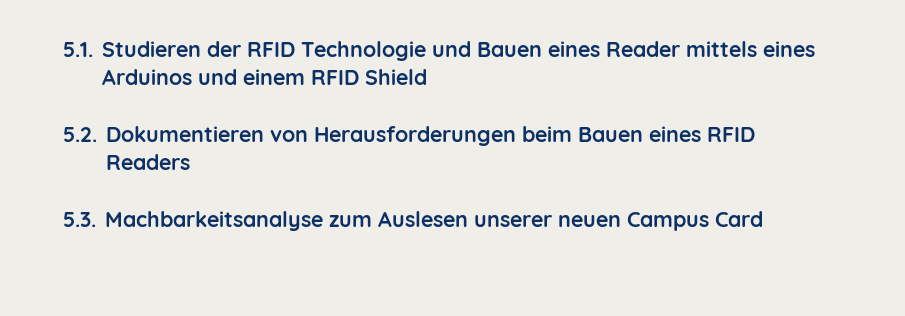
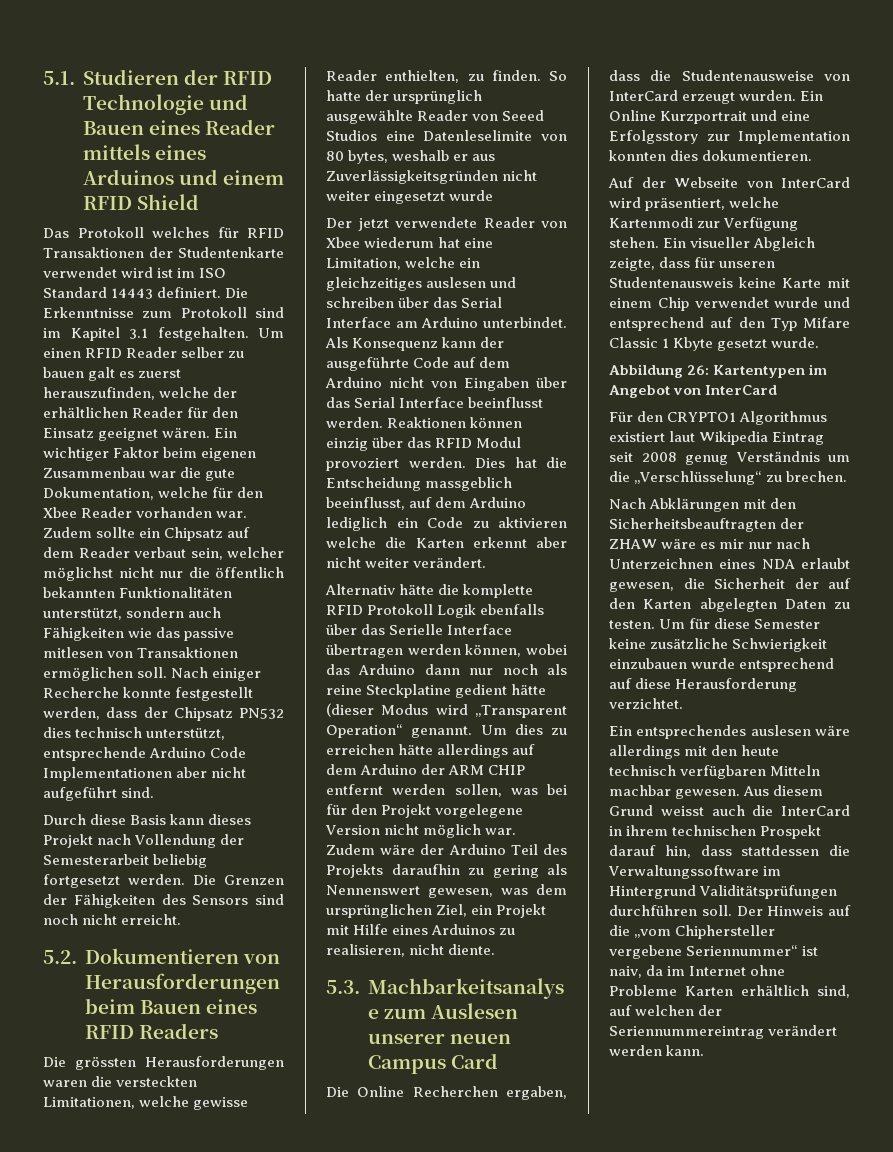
(428, 77) none -> [43,227,284,238] [43,247,284,258] [43,267,227,278] [43,287,249,299] [43,307,284,318] [43,327,284,341] [43,347,245,358] [43,367,182,381] [43,387,238,400] [43,407,239,418] [43,427,238,441] [43,447,257,461] [43,467,236,481] [43,487,264,500] [43,507,248,518] [43,527,251,541] [43,547,284,560] [43,567,284,581] [43,587,233,598] [43,607,222,620] [43,627,235,641] [43,647,239,658] [43,667,262,681] [43,687,254,701] [43,707,284,721] [43,727,226,740] [43,747,247,761] [43,767,247,781] [43,787,155,801] [43,814,252,825] [43,834,245,848] [43,854,208,868] [43,874,284,888] [43,894,284,908] [43,914,182,925] // Das Protokoll welches für RFID Transaktionen der Studentenkarte verwendet wird ist im ISO Standard 14443 definiert. Die Erkenntnisse zum Protokoll sind im Kapitel 3.1 festgehalten. Um einen RFID Reader selber zu bauen galt es zuerst herauszufinden, welche der erhältlichen Reader für den Einsatz geeignet wären. Ein wichtiger Faktor beim eigenen Zusammenbau war die gute Dokumentation, welche für den Xbee Reader vorhanden war. Zudem sollte ein Chipsatz auf dem Reader verbaut sein, welcher möglichst nicht nur die öffentlich bekannten Funktionalitäten unterstützt, sondern auch Fähigkeiten wie das passive mitlesen von Transaktionen ermöglichen soll. Nach einiger Recherche konnte festgestellt werden, dass der Chipsatz PN532 dies technisch unterstützt, entsprechende Arduino Code Implementationen aber nicht aufgeführt sind. // Durch diese Basis kann dieses Projekt nach Vollendung der Semesterarbeit beliebig fortgesetzt werden. Die Grenzen der Fähigkeiten des Sensors sind noch nicht erreicht.
(191, 162) none -> [43,1056,284,1070] [43,1076,198,1087] [43,1096,249,1110] [326,70,567,83] [326,90,483,104] [326,110,545,124] [326,130,567,141] [326,150,496,164] [326,170,538,184] [326,190,494,204] [326,217,567,231] [326,237,494,248] [326,257,481,270] [326,277,517,291] [326,297,503,308] [326,317,567,328] [325,337,505,351] [326,357,511,371] [325,377,567,391] [326,397,544,408] [326,417,523,428] [326,437,522,451] [326,457,567,471] [326,477,513,491] [326,497,527,510] [326,517,567,531] [326,537,567,548] [326,557,487,568] [325,584,534,598] [326,604,545,618] [326,624,513,635] [326,644,567,658] [326,664,567,675] [326,684,547,698] [326,703,567,718] [326,724,567,738] [326,744,536,758] [326,764,526,775] [326,784,567,797] [326,804,524,818] [325,824,517,838] [326,844,567,855] [326,864,567,878] [326,884,567,898] [326,904,547,918] [326,924,516,935] [326,944,496,957] // Die grössten Herausforderungen waren die versteckten Limitationen, welche gewisse Reader enthielten, zu finden. So hatte der ursprünglich ausgewählte Reader von Seeed Studios eine Datenleselimite von 80 bytes, weshalb er aus Zuverlässigkeitsgründen nicht weiter eingesetzt wurde // Der jetzt verwendete Reader von Xbee wiederum hat eine Limitation, welche ein gleichzeitiges auslesen und schreiben über das Serial Interface am Arduino unterbindet. Als Konsequenz kann der ausgeführte Code auf dem Arduino nicht von Eingaben über das Serial Interface beeinflusst werden. Reaktionen können einzig über das RFID Modul provoziert werden. Dies hat die Entscheidung massgeblich beeinflusst, auf dem Arduino lediglich ein Code zu aktivieren welche die Karten erkennt aber nicht weiter verändert. // Alternativ hätte die komplette RFID Protokoll Logik ebenfalls über das Serielle Interface übertragen werden können, wobei das Arduino dann nur noch als reine Steckplatine gedient hätte (dieser Modus wird „Transparent Operation“ genannt. Um dies zu erreichen hätte allerdings auf dem Arduino der ARM CHIP entfernt werden sollen, was bei für den Projekt vorgelegene Version nicht möglich war. Zudem wäre der Arduino Teil des Projekts daraufhin zu gering als Nennenswert gewesen, was dem ursprünglichen Ziel, ein Projekt mit Hilfe eines Arduinos zu realisieren, nicht diente.
(764, 219) none -> [326,1086,567,1100] [609,70,850,81] [609,90,824,104] [609,110,811,124] [609,130,850,144] [609,150,813,161] [608,177,850,188] [609,197,780,211] [609,217,799,231] [609,237,816,251] [609,257,776,271] [609,277,850,288] [609,297,850,311] [609,317,850,331] [609,337,820,351] [609,364,828,378] [609,385,778,398] [609,411,828,425] [609,431,825,445] [609,451,850,465] [609,471,848,485] [609,498,797,512] [609,518,805,532] [609,538,811,549] [609,558,850,569] [609,578,851,592] [609,598,850,612] [609,618,821,629] [609,638,828,652] [609,658,835,672] [609,678,798,692] [609,698,683,709] [609,725,850,739] [609,745,780,759] [609,765,821,779] [609,785,824,799] [609,805,850,816] [609,825,822,839] [609,845,850,858] [608,865,782,879] [609,885,838,899] [609,905,851,916] [609,925,776,939] [609,945,819,959] [609,965,786,978] [609,985,850,998] [609,1005,723,1016] [609,1025,838,1039] [609,1045,705,1056] // Die Online Recherchen ergaben, dass die Studentenausweise von InterCard erzeugt wurden. Ein Online Kurzportrait und eine Erfolgsstory zur Implementation konnten dies dokumentieren. // Auf der Webseite von InterCard wird präsentiert, welche Kartenmodi zur Verfügung stehen. Ein visueller Abgleich zeigte, dass für unseren Studentenausweis keine Karte mit einem Chip verwendet wurde und entsprechend auf den Typ Mifare Classic 1 Kbyte gesetzt wurde. // Abbildung 26: Kartentypen im Angebot von InterCard // Für den CRYPTO1 Algorithmus existiert laut Wikipedia Eintrag seit 2008 genug Verständnis um die „Verschlüsselung“ zu brechen. // Nach Abklärungen mit den Sicherheitsbeauftragten der ZHAW wäre es mir nur nach Unterzeichnen eines NDA erlaubt gewesen, die Sicherheit der auf den Karten abgelegten Daten zu testen. Um für diese Semester keine zusätzliche Schwierigkeit einzubauen wurde entsprechend auf diese Herausforderung verzichtet. // Ein entsprechendes auslesen wäre allerdings mit den heute technisch verfügbaren Mitteln machbar gewesen. Aus diesem Grund weisst auch die InterCard in ihrem technischen Prospekt darauf hin, dass stattdessen die Verwaltungssoftware im Hintergrund Validitätsprüfungen durchführen soll. Der Hinweis auf die „vom Chiphersteller vergebene Seriennummer“ ist naiv, da im Internet ohne Probleme Karten erhältlich sind, auf welchen der Seriennummereintrag verändert werden kann.

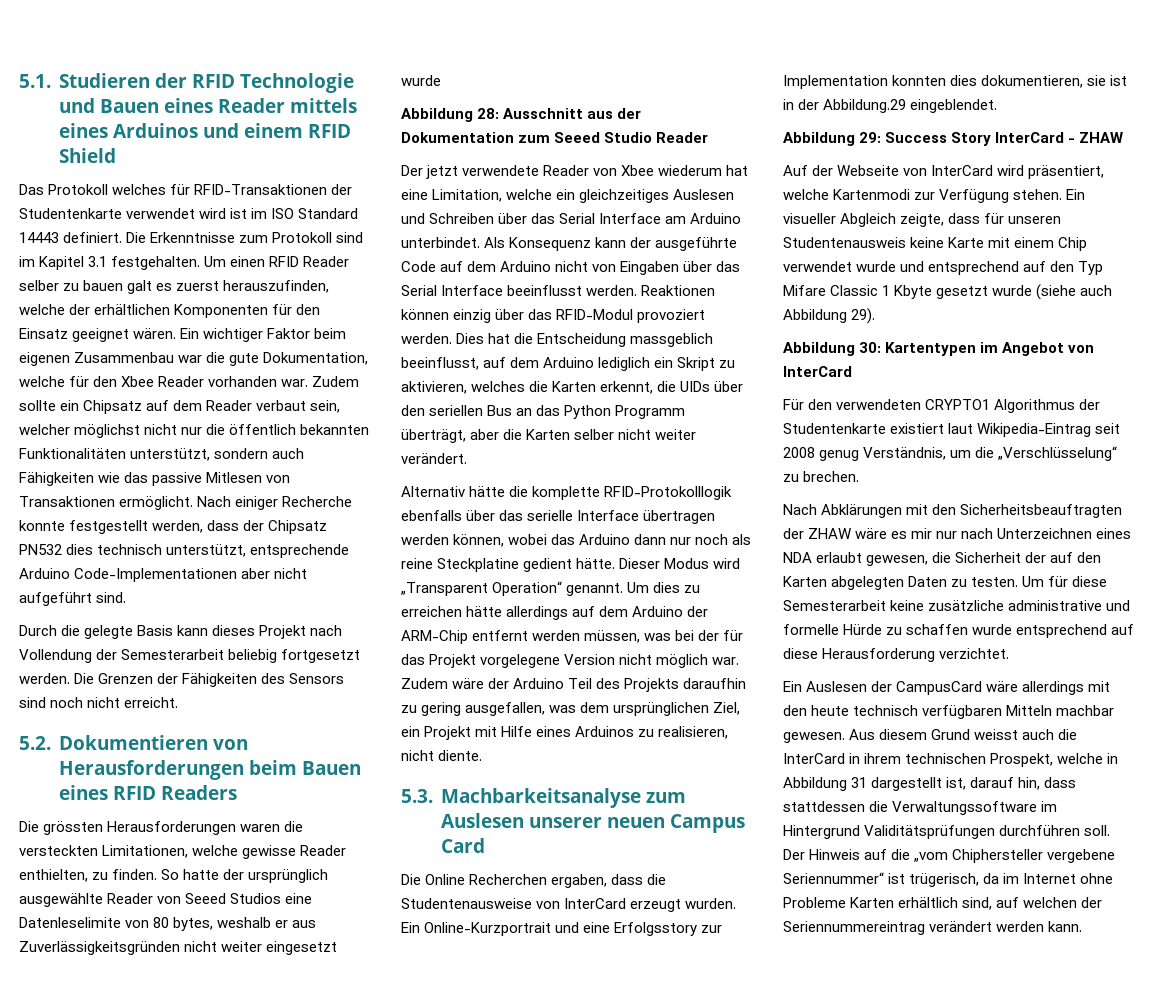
[247,228,284,238] [43,247,144,258] RFID Transaktionen -> [194,184,328,195] RFID-Transaktionen
[132,407,184,418] Reader -> [174,304,269,318] Komponenten
[43,647,103,658] mitlesen -> [206,472,263,483] Mitlesen
[43,667,168,681] ermöglichen soll. -> [119,496,194,510] ermöglicht.
[210,747,247,758] [43,767,172,781] Code Implementationen -> [74,568,238,582] Code-Implementationen
[90,814,127,825] diese -> [61,625,134,639] die gelegte
(494, 195) none -> [401,108,642,122] [401,132,709,143] // Abbildung 28: Ausschnitt aus der Dokumentation zum Seeed Studio Reader
[426,277,517,288] [326,297,394,308] auslesen und schreiben -> [673,189,735,200] [401,213,495,224] Auslesen und Schreiben
[435,437,522,448] RFID Modul -> [556,309,634,320] RFID-Modul
[427,517,567,528] [326,537,567,548] Code zu aktivieren welche die Karten erkennt aber -> [677,357,736,371] [401,381,744,394] [401,405,686,419] [401,429,615,443] Skript zu aktivieren, welches die Karten erkennt, die UIDs über den seriellen Bus an das Python Programm überträgt, aber die Karten selber
[326,604,477,618] RFID Protokoll Logik -> [604,486,733,500] RFID-Protokolllogik
[389,624,444,635] Serielle -> [527,510,574,521] serielle
[511,684,547,695] [326,703,374,717] hätte (dieser -> [576,558,661,569] hätte. Dieser
[448,765,526,775] ARM CHIP -> [401,630,468,644] ARM-Chip
[454,784,502,797] sollen, -> [584,630,641,643] müssen,
[326,804,378,815] für den -> [698,630,744,641] [401,654,425,665] der für das
[547,864,567,875] [326,885,493,898] als Nennenswert gewesen, -> [465,702,546,716] ausgefallen,
[609,110,748,124] Online Kurzportrait -> [424,922,552,936] Online-Kurzportrait
[702,150,813,161] dokumentieren. -> [981,75,1128,88] [783,99,998,113] [783,132,1124,146] dokumentieren, sie ist in der Abbildung.29 eingeblendet. // Abbildung 29: Success Story InterCard - ZHAW
[771,337,820,348] [609,364,710,378] wurde. // Abbildung 26: -> [992,284,1113,300] [783,308,876,324] [783,342,882,356] wurde (siehe auch Abbildung 29). // Abbildung 30:
(664, 416) none -> [836,399,922,410] verwendeten
[609,431,825,445] existiert laut Wikipedia Eintrag -> [1079,399,1101,410] [783,423,1092,437] der Studentenkarte existiert laut Wikipedia-Eintrag
[735,451,820,462] Verständnis -> [863,447,947,460] Verständnis,
[754,619,821,629] Semester -> [783,600,886,611] Semesterarbeit
[732,638,828,652] [609,658,687,669] Schwierigkeit einzubauen -> [1008,600,1131,611] [783,624,969,635] administrative und formelle Hürde zu schaffen
[636,725,811,739] entsprechendes auslesen -> [806,681,983,695] Auslesen der CampusCard
[760,825,822,839] Prospekt -> [990,753,1119,767] [783,777,967,791] Prospekt, welche in Abbildung 31 dargestellt ist,
[609,966,642,978] naiv, -> [909,873,980,887] trügerisch,

